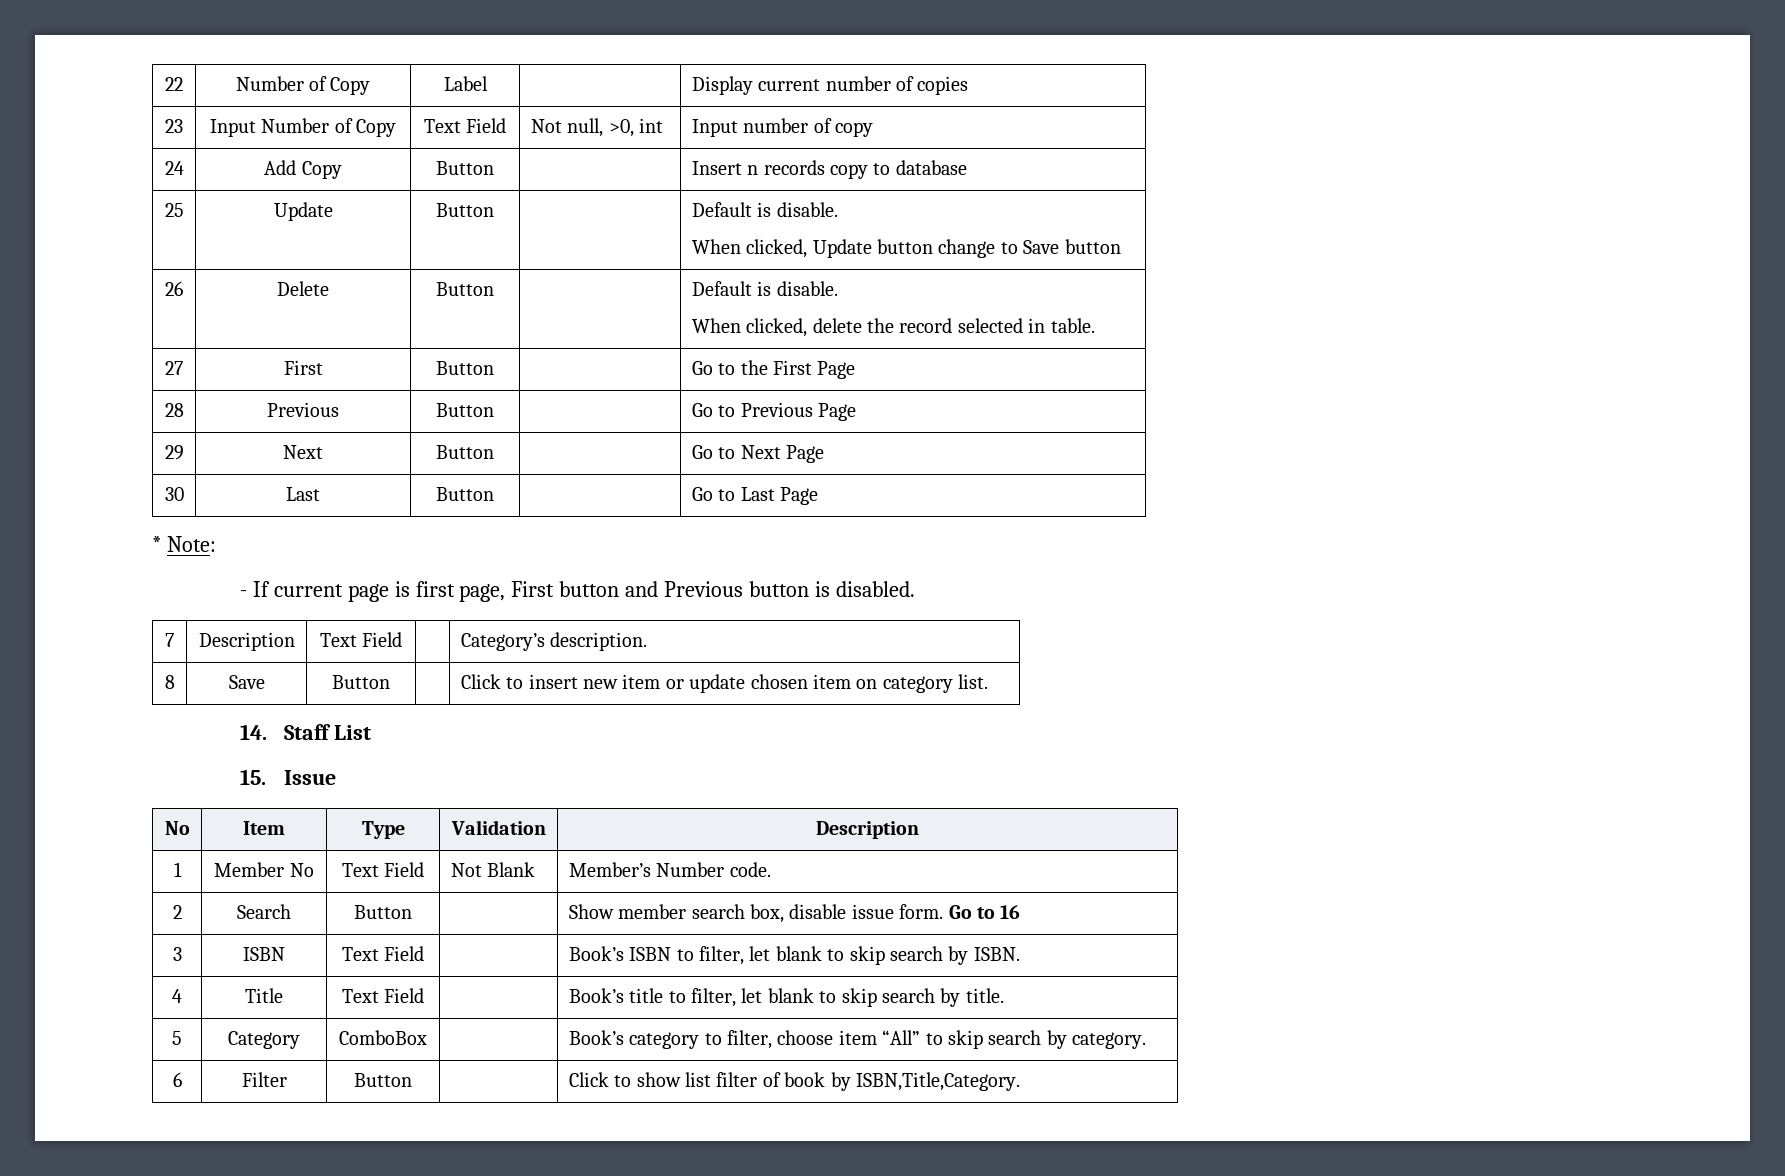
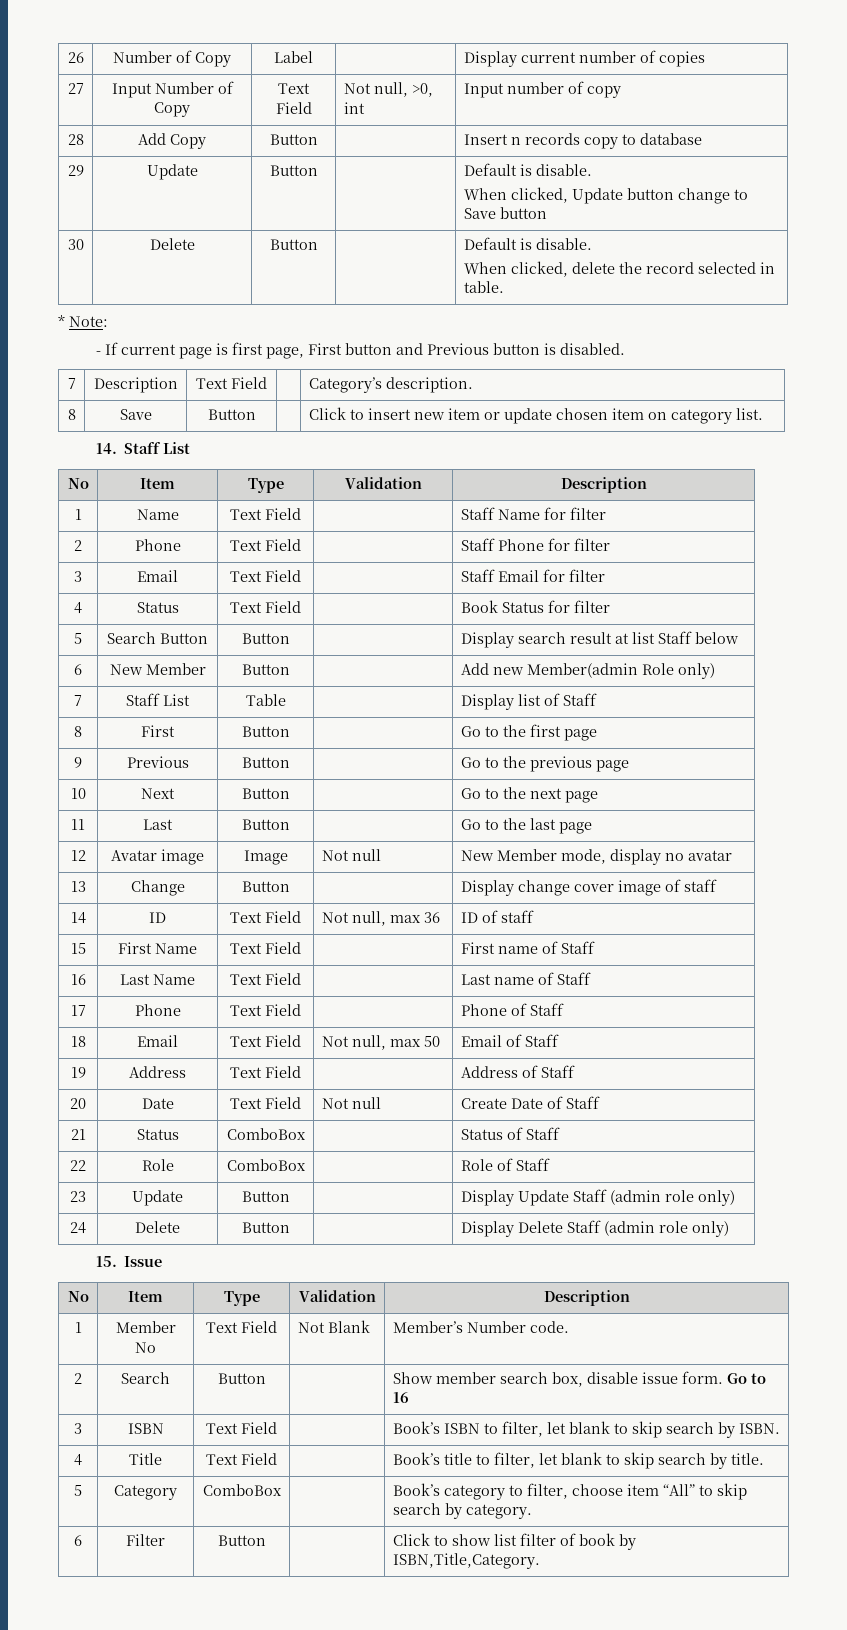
[165,77,183,91] 22 -> [67,52,84,63] 26
[165,119,183,133] 23 -> [67,83,84,94] 27
[164,161,184,175] 24 -> [67,134,84,145] 28
[164,203,184,217] 25 -> [67,165,84,176] 29
[165,281,183,296] 26 -> [67,239,84,250] 30
[165,361,183,375] [283,360,323,375] [436,361,494,375] [691,360,856,379] [164,403,184,417] [267,402,339,417] [436,403,494,417] [691,402,856,421] [164,445,184,460] [283,445,323,459] [436,445,494,459] [691,445,824,463] [164,487,184,501] [286,487,320,501] [436,487,494,501] [691,487,818,505] // 27 | First | Button | | Go to the First Page // 28 | Previous | Button | | Go to Previous Page // 29 | Next | Button | | Go to Next Page // 30 | Last | Button | | Go to Last Page -> (504, 287) none
(371, 732) none -> [67,478,89,489] [140,478,175,489] [247,478,284,493] [344,477,422,489] [560,477,647,493] [74,509,82,520] [136,509,179,520] [230,508,301,520] [460,507,606,520] [74,540,82,551] [134,539,181,551] [230,539,301,551] [460,538,610,551] [74,571,82,582] [137,570,178,582] [230,570,301,582] [460,569,605,582] [74,602,82,614] [136,602,179,613] [230,601,301,613] [460,600,610,613] [74,633,82,644] [107,632,208,644] [241,633,290,644] [460,631,739,648] [74,664,82,675] [109,663,206,675] [241,664,290,675] [460,663,715,679] [74,695,82,706] [126,693,190,706] [245,694,286,706] [460,693,597,710] [74,726,82,737] [141,725,175,737] [241,726,290,737] [460,724,597,741] [74,757,82,768] [126,756,189,768] [241,757,290,768] [460,756,629,772] [70,788,86,799] [141,788,175,799] [241,788,290,799] [460,787,598,803] [71,819,85,830] [143,819,173,830] [241,819,290,830] [460,818,592,834] [70,850,86,861] [111,849,204,865] [243,850,288,865] [321,849,381,861] [460,849,732,865] [70,881,86,892] [130,880,185,896] [241,881,290,892] [460,879,717,896] [70,912,86,924] [149,912,166,923] [230,911,301,923] [321,911,440,926] [460,910,534,923] [70,943,86,954] [118,942,197,954] [230,942,301,954] [460,941,595,954] [70,974,86,985] [120,974,195,985] [230,973,301,985] [460,972,591,985] [70,1005,86,1016] [134,1004,181,1016] [230,1004,301,1016] [460,1003,564,1016] [70,1036,86,1047] [137,1035,178,1047] [230,1035,301,1047] [321,1035,440,1050] [460,1034,559,1047] [70,1067,86,1078] [129,1066,186,1078] [230,1066,301,1078] [460,1065,575,1078] [70,1098,86,1109] [141,1098,174,1109] [230,1097,301,1109] [321,1097,381,1109] [460,1096,600,1109] [70,1129,86,1140] [136,1129,179,1140] [226,1128,306,1140] [460,1127,560,1140] [70,1160,86,1171] [141,1159,174,1171] [226,1159,306,1171] [460,1158,550,1171] [70,1191,86,1202] [132,1190,183,1206] [241,1191,290,1202] [460,1189,735,1206] [70,1222,86,1234] [135,1221,180,1233] [241,1222,290,1233] [460,1220,729,1237] // No | Item | Type | Validation | Description // 1 | Name | Text Field | | Staff Name for filter // 2 | Phone | Text Field | | Staff Phone for filter // 3 | Email | Text Field | | Staff Email for filter // 4 | Status | Text Field | | Book Status for filter // 5 | Search Button | Button | | Display search result at list Staff below // 6 | New Member | Button | | Add new Member(admin Role only) // 7 | Staff List | Table | | Display list of Staff // 8 | First | Button | | Go to the first page // 9 | Previous | Button | | Go to the previous page // 10 | Next | Button | | Go to the next page // 11 | Last | Button | | Go to the last page // 12 | Avatar image | Image | Not null | New Member mode, display no avatar // 13 | Change | Button | | Display change cover image of staff // 14 | ID | Text Field | Not null, max 36 | ID of staff // 15 | First Name | Text Field | | First name of Staff // 16 | Last Name | Text Field | | Last name of Staff // 17 | Phone | Text Field | | Phone of Staff // 18 | Email | Text Field | Not null, max 50 | Email of Staff // 19 | Address | Text Field | | Address of Staff // 20 | Date | Text Field | Not null | Create Date of Staff // 21 | Status | ComboBox | | Status of Staff // 22 | Role | ComboBox | | Role of Staff // 23 | Update | Button | | Display Update Staff (admin role only) // 24 | Delete | Button | | Display Delete Staff (admin role only)

